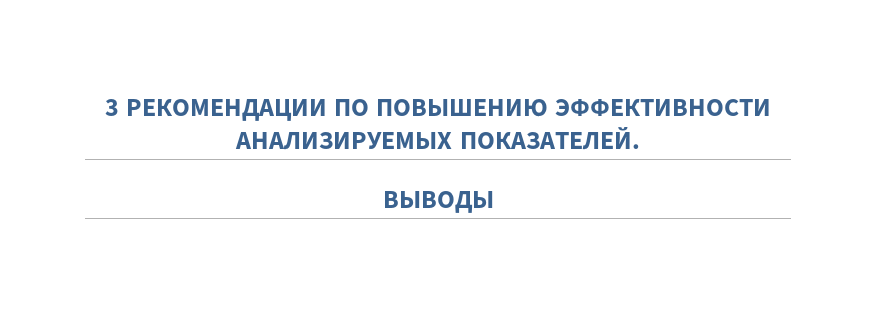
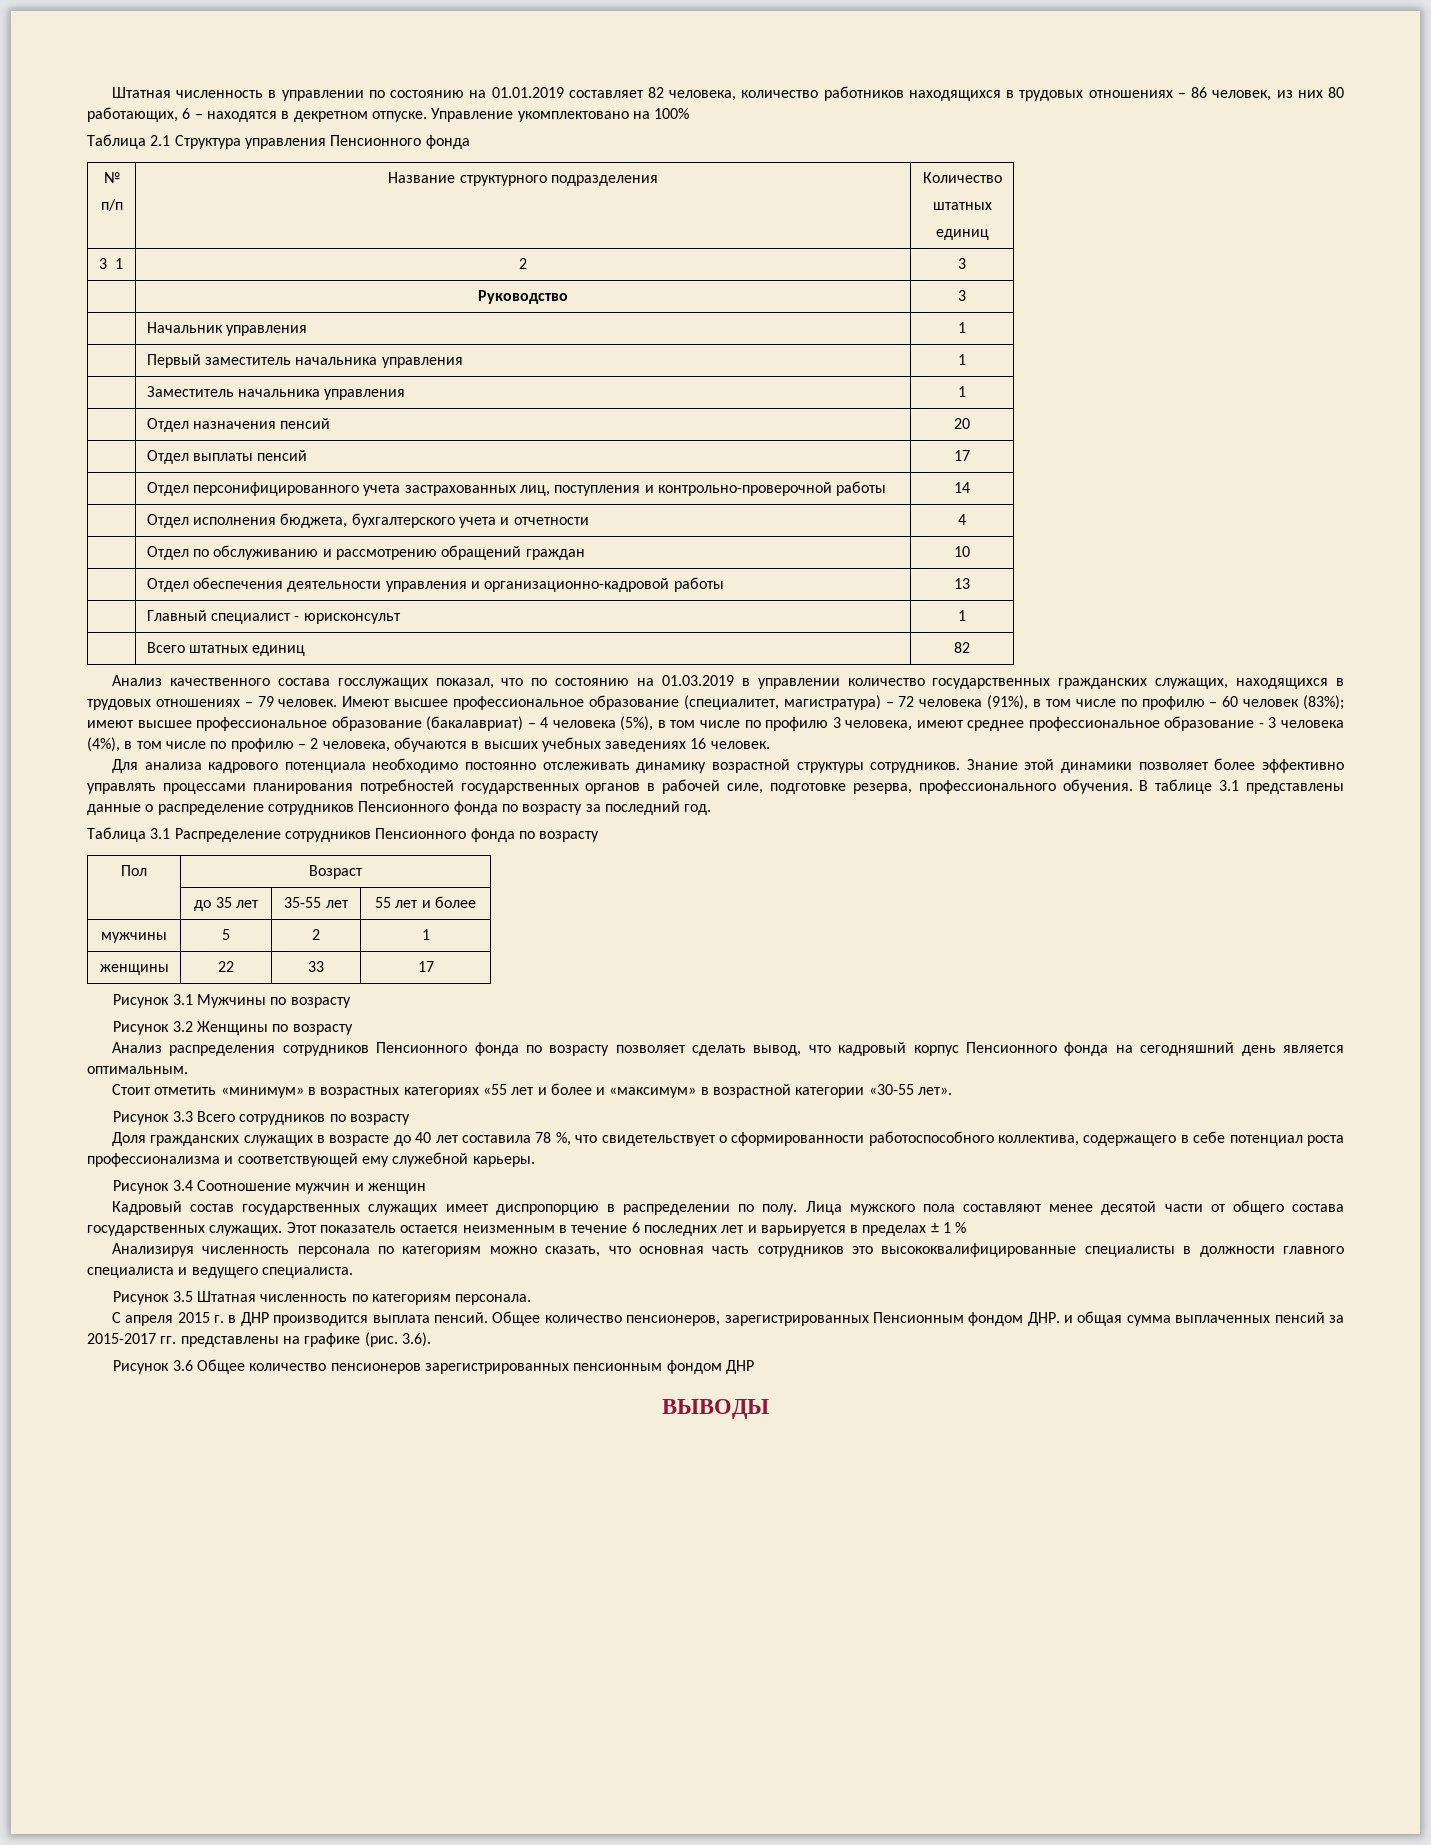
[104,99,772,121] [235,127,640,150] 3 РЕКОМЕНДАЦИИ ПО ПОВЫШЕНИЮ ЭФФЕКТИВНОСТИ АНАЛИЗИРУЕМЫХ ПОКАЗАТЕЛЕЙ. -> [111,86,1344,101] [87,107,690,122] [87,134,470,149] [103,172,120,183] [100,199,123,211] [388,172,658,186] [922,172,1002,183] [932,202,992,210] [935,229,989,240] [98,258,123,269] [519,258,527,269] [958,258,966,269] [478,290,568,304] [958,290,966,301] [146,322,308,336] [958,322,966,333] [146,354,463,368] [958,354,966,365] [146,386,406,400] [958,386,966,397] [146,418,331,432] [954,418,970,429] [146,450,308,464] [954,450,970,461] [146,481,887,496] [954,482,970,493] [146,513,589,528] [958,514,966,525] [146,545,585,560] [954,546,970,557] [146,577,724,592] [954,578,970,589] [146,610,401,624] [958,610,966,621] [146,642,306,656] [954,642,970,653] [111,675,1345,689] [87,695,1344,710] [87,716,1344,731] [87,737,770,752] [111,758,1344,773] [87,779,1344,794] [87,801,712,815] [87,827,600,842] [121,865,147,876] [309,865,363,879] [194,897,259,911] [284,897,349,908] [375,896,476,908] [101,932,167,943] [222,929,230,940] [312,929,320,940] [421,929,430,940] [99,964,169,975] [218,961,234,972] [308,961,324,972] [417,961,434,972] [113,994,351,1008] [113,1021,353,1035] [111,1042,1345,1056] [87,1066,188,1074] [111,1083,953,1098] [113,1111,411,1125] [111,1131,1345,1146] [87,1152,535,1167] [113,1180,427,1194] [111,1200,1344,1215] [87,1222,967,1236] [111,1243,1344,1257] [87,1267,353,1278] [113,1291,532,1305] [111,1311,1345,1326] [87,1332,431,1347] [113,1359,755,1374] Штатная численность в управлении по состоянию на 01.01.2019 составляет 82 человека, количество работников находящихся в трудовых отношениях – 86 человек, из них 80 работающих, 6 – находятся в декретном отпуске. Управление укомплектовано на 100% // Таблица 2.1 Структура управления Пенсионного фонда // № // п/п | Название структурного подразделения | Количество // штатных // единиц // 3 1 | 2 | 3 // | Руководство | 3 // | Начальник управления | 1 // | Первый заместитель начальника управления | 1 // | Заместитель начальника управления | 1 // | Отдел назначения пенсий | 20 // | Отдел выплаты пенсий | 17 // | Отдел персонифицированного учета застрахованных лиц, поступления и контрольно-проверочной работы | 14 // | Отдел исполнения бюджета, бухгалтерского учета и отчетности | 4 // | Отдел по обслуживанию и рассмотрению обращений граждан | 10 // | Отдел обеспечения деятельности управления и организационно-кадровой работы | 13 // | Главный специалист - юрисконсульт | 1 // | Всего штатных единиц | 82 // Анализ качественного состава госслужащих показал, что по состоянию на 01.03.2019 в управлении количество государственных гражданских служащих, находящихся в трудовых отношениях – 79 человек. Имеют высшее профессиональное образование (специалитет, магистратура) – 72 человека (91%), в том числе по профилю – 60 человек (83%); имеют высшее профессиональное образование (бакалавриат) – 4 человека (5%), в том числе по профилю 3 человека, имеют среднее профессиональное образование - 3 человека (4%), в том числе по профилю – 2 человека, обучаются в высших учебных заведениях 16 человек. // Для анализа кадрового потенциала необходимо постоянно отслеживать динамику возрастной структуры сотрудников. Знание этой динамики позволяет более эффективно управлять процессами планирования потребностей государственных органов в рабочей силе, подготовке резерва, профессионального обучения. В таблице 3.1 представлены данные о распределение сотрудников Пенсионного фонда по возрасту за последний год. // Таблица 3.1 Распределение сотрудников Пенсионного фонда по возрасту // Пол | Возраст // | до 35 лет | 35-55 лет | 55 лет и более // мужчины | 5 | 2 | 1 // женщины | 22 | 33 | 17 // Рисунок 3.1 Мужчины по возрасту // Рисунок 3.2 Женщины по возрасту // Анализ распределения сотрудников Пенсионного фонда по возрасту позволяет сделать вывод, что кадровый корпус Пенсионного фонда на сегодняшний день является оптимальным. // Стоит отметить «минимум» в возрастных категориях «55 лет и более и «максимум» в возрастной категории «30-55 лет». // Рисунок 3.3 Всего сотрудников по возрасту // Доля гражданских служащих в возрасте до 40 лет составила 78 %, что свидетельствует о сформированности работоспособного коллектива, содержащего в себе потенциал роста профессионализма и соответствующей ему служебной карьеры. // Рисунок 3.4 Соотношение мужчин и женщин // Кадровый состав государственных служащих имеет диспропорцию в распределении по полу. Лица мужского пола составляют менее десятой части от общего состава государственных служащих. Этот показатель остается неизменным в течение 6 последних лет и варьируется в пределах ± 1 % // Анализируя численность персонала по категориям можно сказать, что основная часть сотрудников это высококвалифицированные специалисты в должности главного специалиста и ведущего специалиста. // Рисунок 3.5 Штатная численность по категориям персонала. // С апреля 2015 г. в ДНР производится выплата пенсий. Общее количество пенсионеров, зарегистрированных Пенсионным фондом ДНР. и общая сумма выплаченных пенсий за 2015-2017 гг. представлены на графике (рис. 3.6). // Рисунок 3.6 Общее количество пенсионеров зарегистрированных пенсионным фондом ДНР

